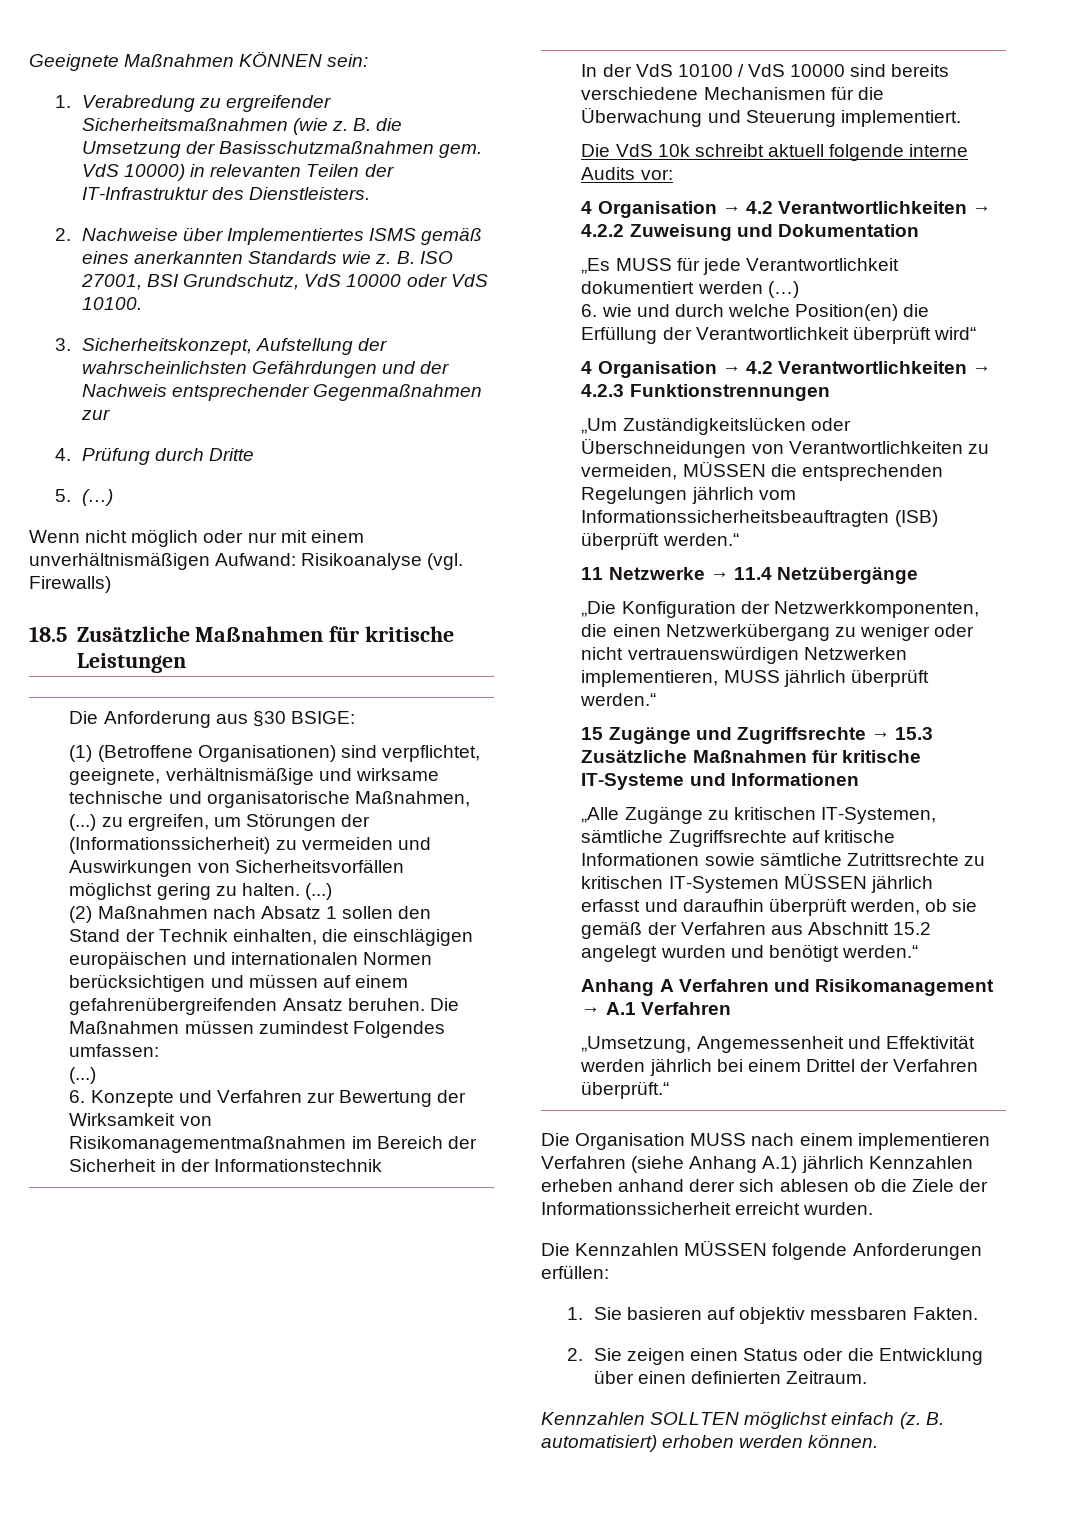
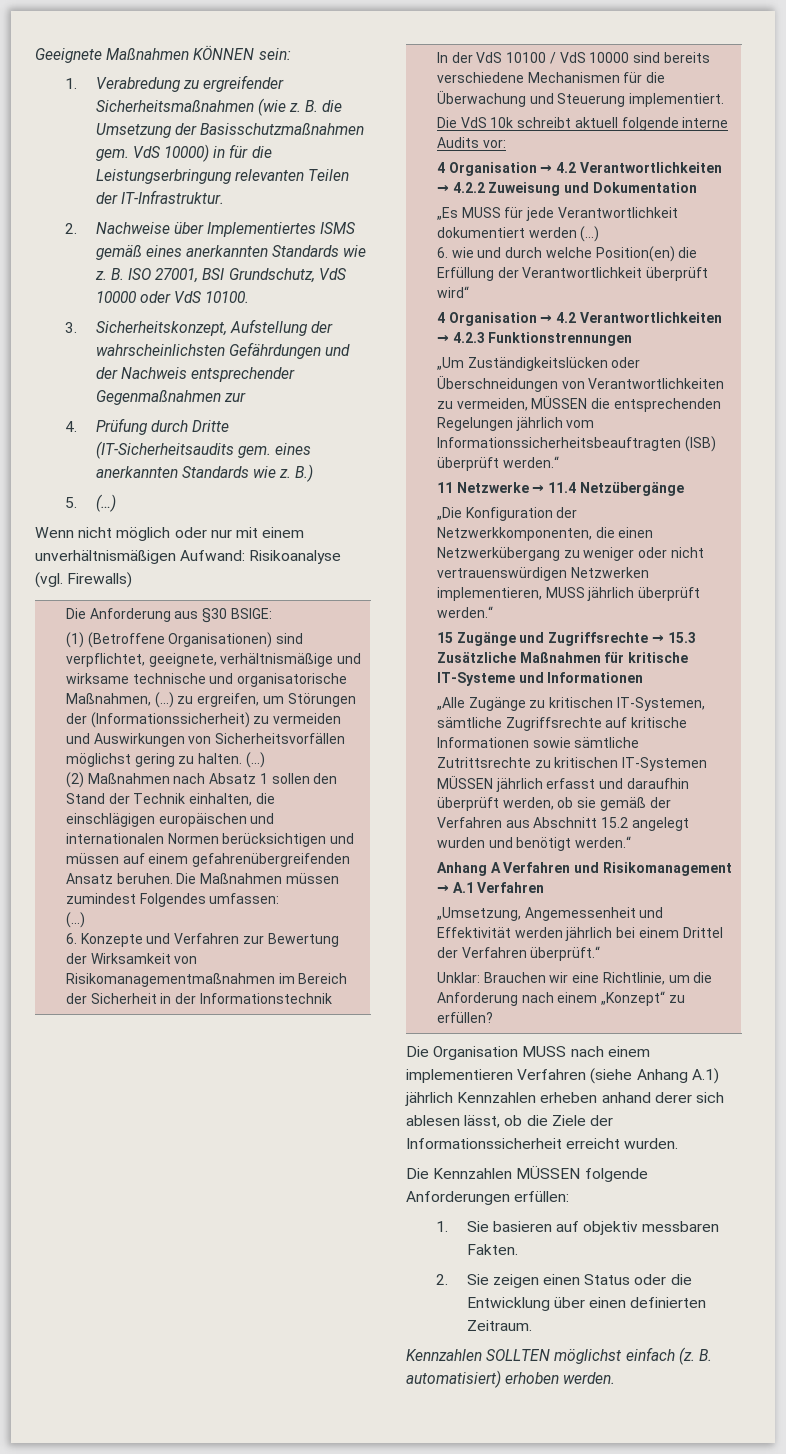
[210,164,394,177] [81,187,371,200] relevanten Teilen der IT-Infrastruktur des Dienstleisters. -> [229,144,272,158] [95,169,349,184] [95,190,224,204] für die Leistungserbringung relevanten Teilen der IT-Infrastruktur.
(255, 454) none -> [95,441,311,459] [95,464,314,482] (IT-Sicherheitsaudits gem. eines anerkannten Standards wie z. B.)
[29,626,454,642] [76,653,186,673] // 18.5 Zusätzliche Maßnahmen für kritische Leistungen -> (133, 580) none
(670, 1090) none -> [436,972,713,985] [436,991,685,1006] [436,1012,493,1023] // Unklar: Brauchen wir eine Richtlinie, um die Anforderung nach einem „Konzept“ zu erfüllen?
(849, 1185) none -> [464,1115,501,1128] lässt,
[739,1434,879,1448] werden können. -> [563,1372,616,1384] werden.

